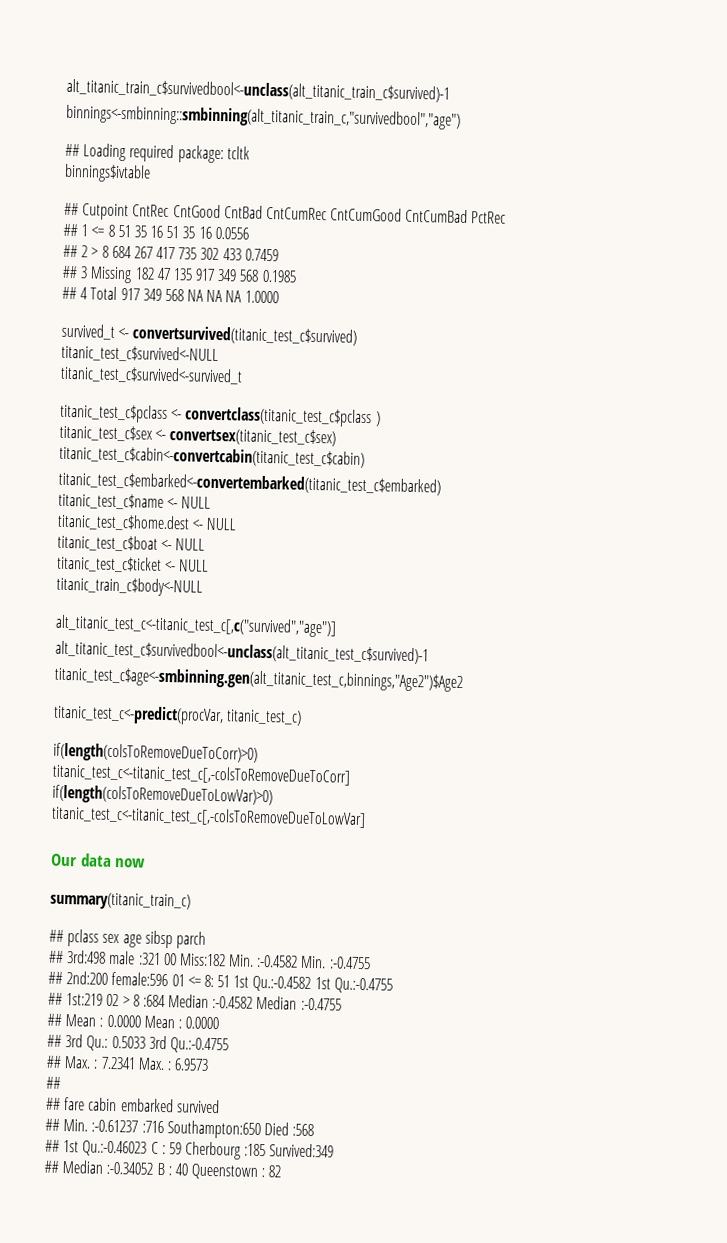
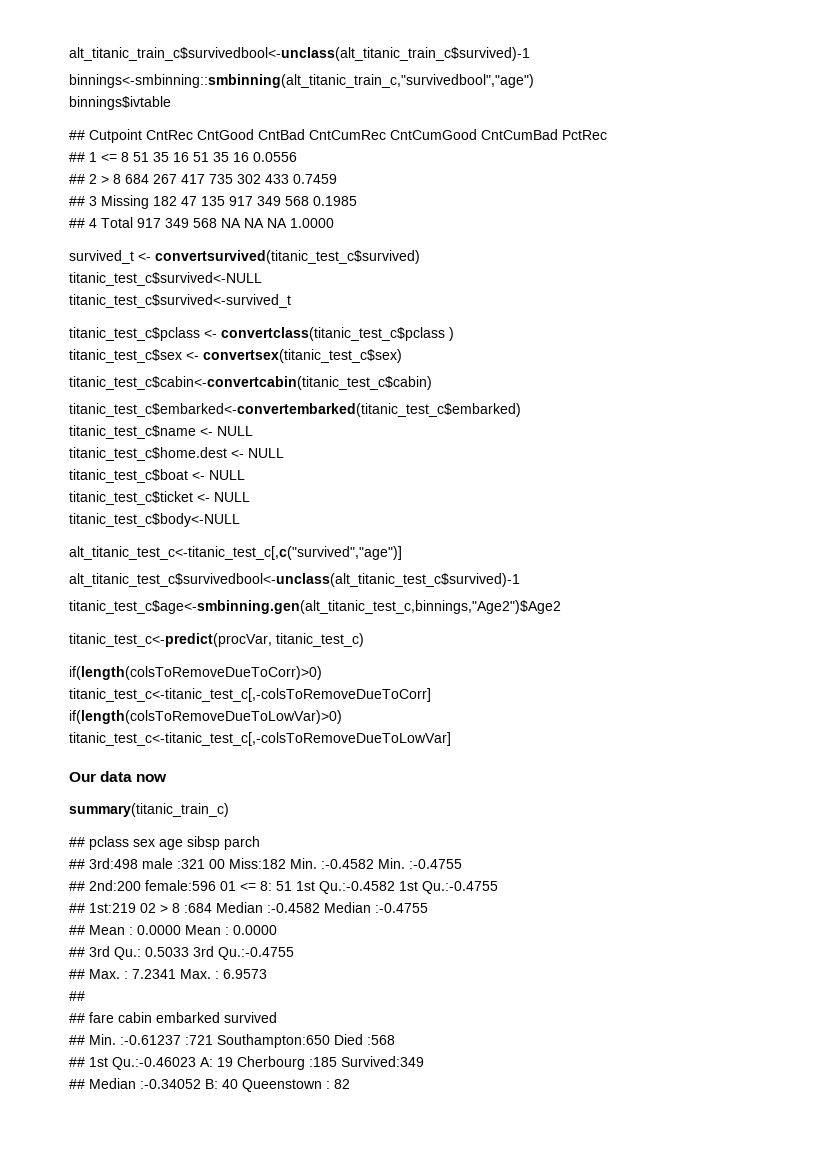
[65,143,250,164] // ## Loading required package: tcltk -> (534, 81) none
[56,576,203,597] titanic_train_c$body<-NULL -> [69,513,240,527] titanic_test_c$body<-NULL
[141,1120,164,1134] :716 -> [185,1035,213,1045] :721
[150,1141,182,1155] C : 59 -> [200,1057,233,1067] A: 19
[156,1162,172,1176] B : -> [205,1079,218,1089] B:

